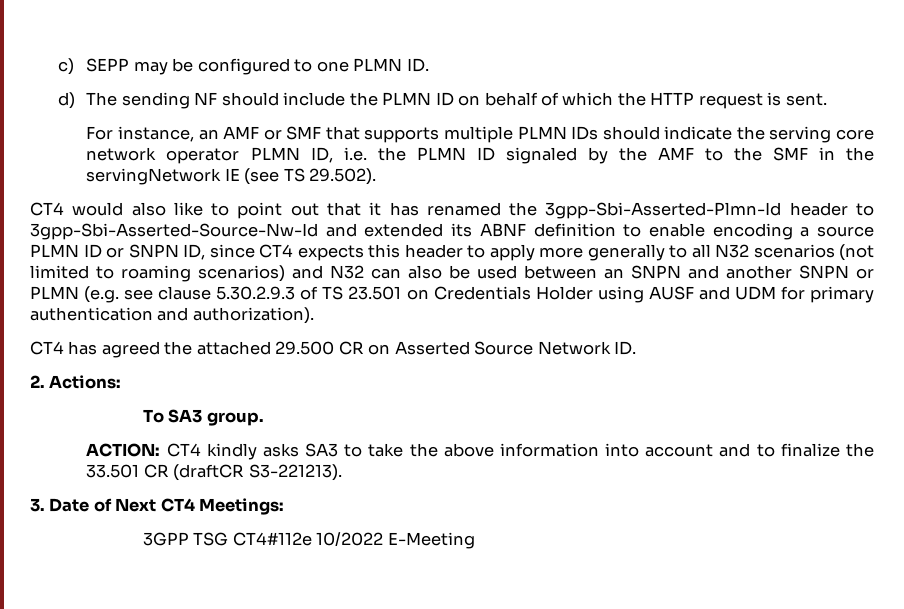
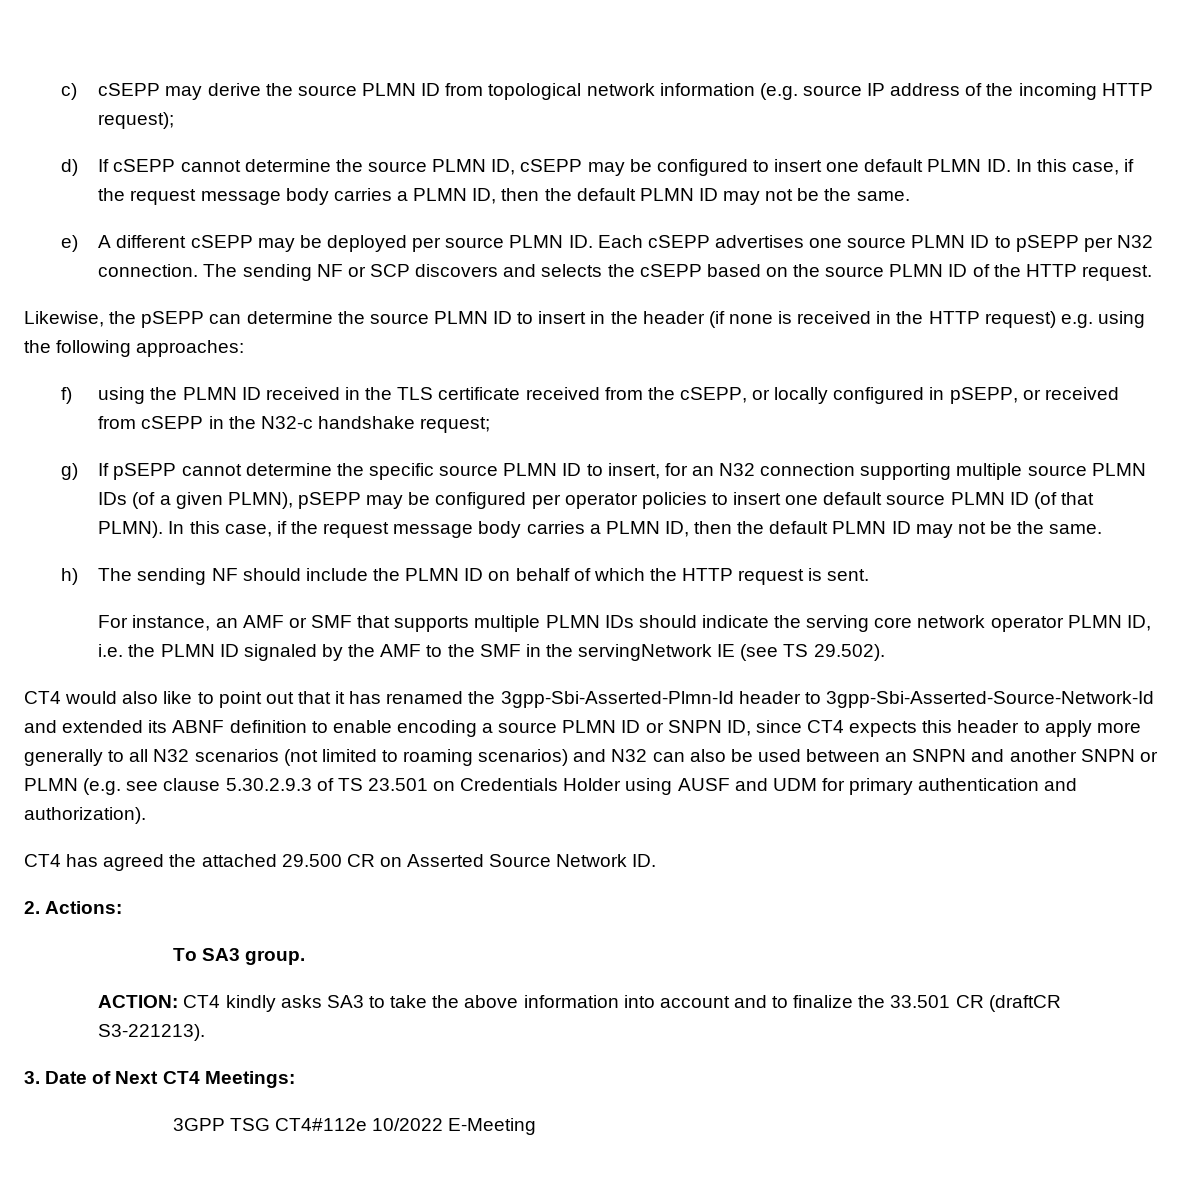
[86,58,130,72] SEPP -> [98,83,1153,100] [98,112,175,129] [61,159,583,176] cSEPP may derive the source PLMN ID from topological network information (e.g. source IP address of the incoming HTTP request); // d) If cSEPP cannot determine the source PLMN ID, cSEPP
[316,58,429,72] [58,92,76,109] one PLMN ID. // d) -> [774,159,1135,175] [98,188,910,205] [61,235,1153,252] [98,264,1152,281] [24,311,1145,328] [24,340,245,357] [61,387,1119,404] [98,416,491,433] [61,463,1146,480] [98,492,1094,509] [98,521,1103,538] [61,568,79,585] insert one default PLMN ID. In this case, if the request message body carries a PLMN ID, then the default PLMN ID may not be the same. // e) A different cSEPP may be deployed per source PLMN ID. Each cSEPP advertises one source PLMN ID to pSEPP per N32 connection. The sending NF or SCP discovers and selects the cSEPP based on the source PLMN ID of the HTTP request. // Likewise, the pSEPP can determine the source PLMN ID to insert in the header (if none is received in the HTTP request) e.g. using the following approaches: // f) using the PLMN ID received in the TLS certificate received from the cSEPP, or locally configured in pSEPP, or received from cSEPP in the N32-c handshake request; // g) If pSEPP cannot determine the specific source PLMN ID to insert, for an N32 connection supporting multiple source PLMN IDs (of a given PLMN), pSEPP may be configured per operator policies to insert one default source PLMN ID (of that PLMN). In this case, if the request message body carries a PLMN ID, then the default PLMN ID may not be the same. // h)
[30,223,318,240] 3gpp-Sbi-Asserted-Source-Nw-Id -> [825,691,1154,708] 3gpp-Sbi-Asserted-Source-Network-Id

